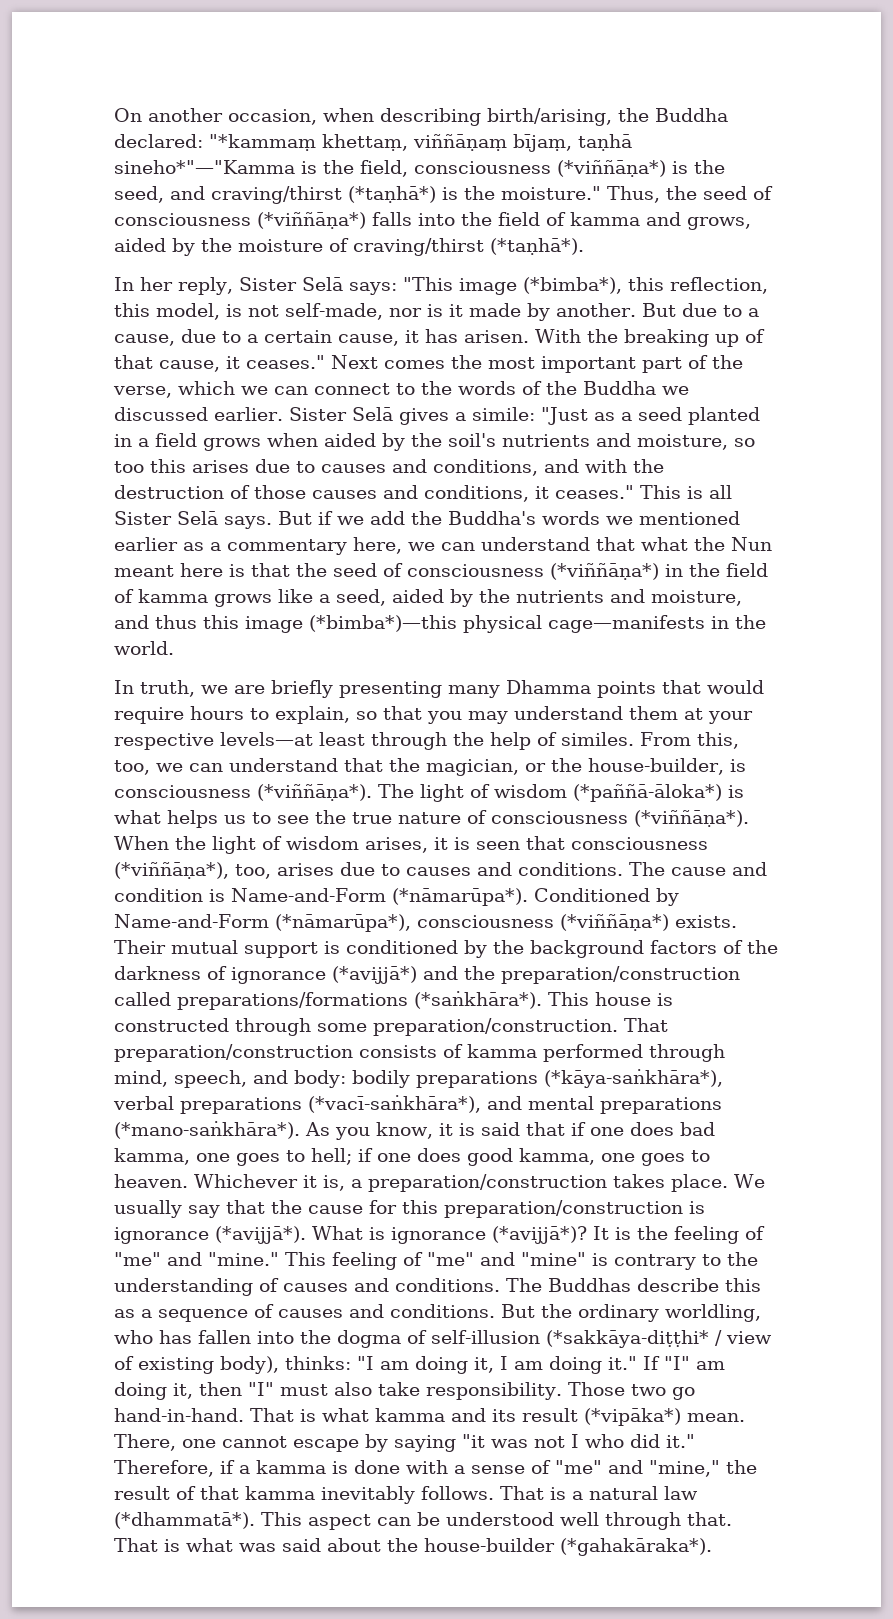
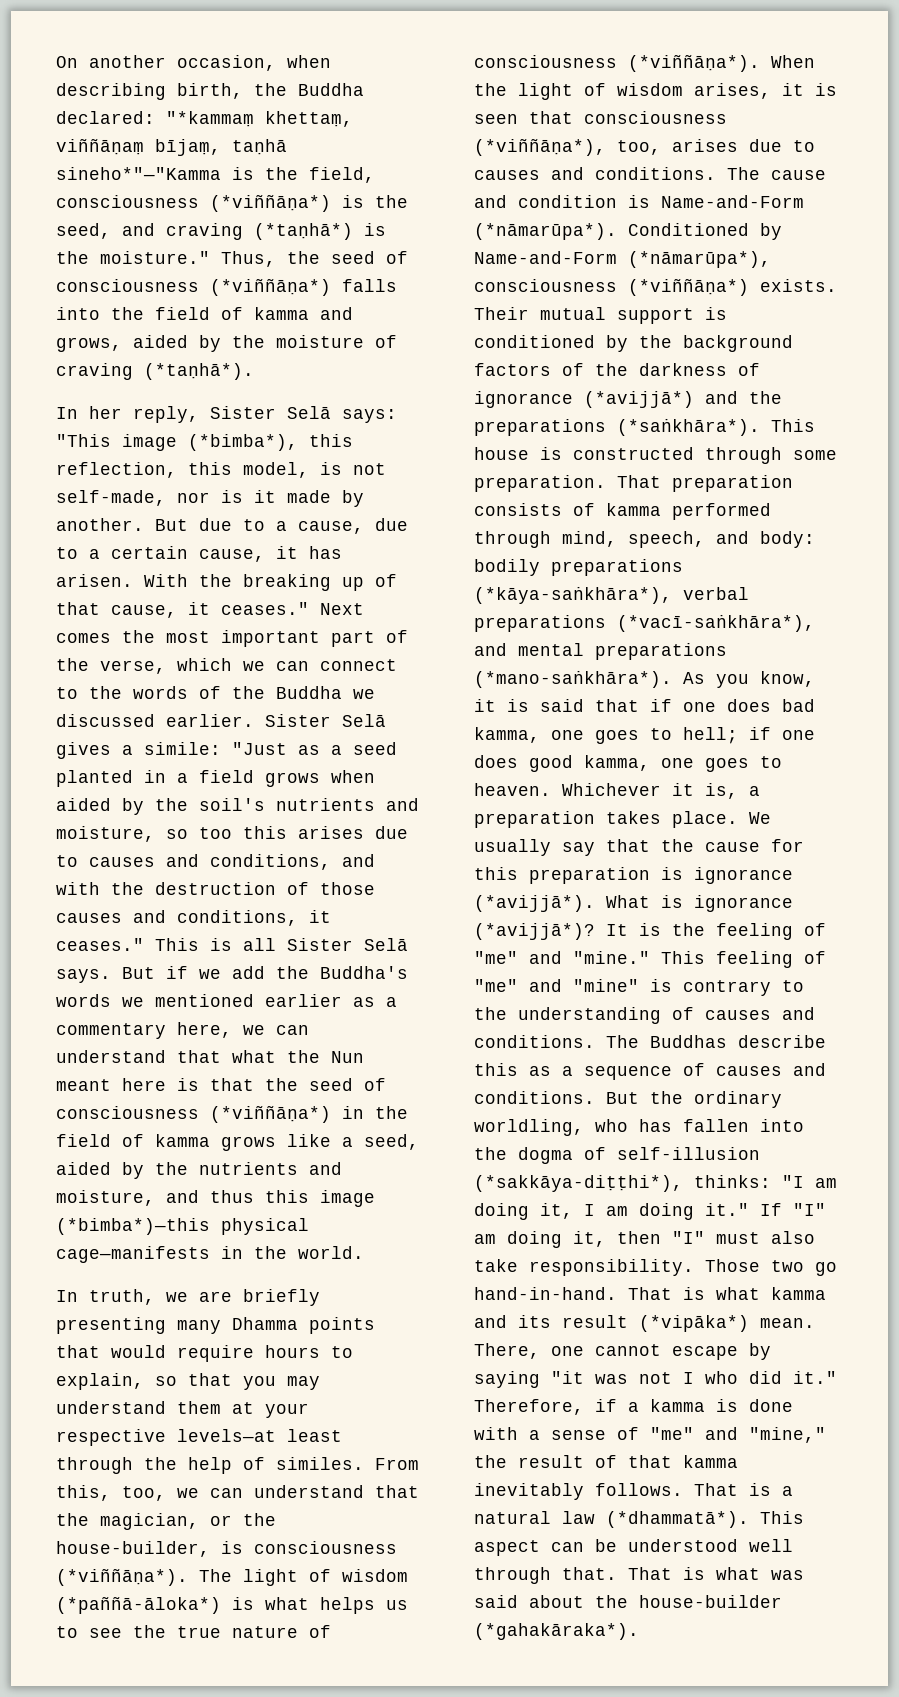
[487,108,612,126] birth/arising, -> [177,83,243,99] birth,
[211,186,342,204] craving/thirst -> [166,223,243,240] craving
[353,238,484,256] craving/thirst -> [56,363,133,380] craving
[501,966,740,984] [114,992,408,1010] preparation/construction called preparations/formations -> [474,419,606,436] preparations
[373,1018,668,1036] [114,1044,353,1062] preparation/construction. That preparation/construction -> [474,475,793,492] preparation. That preparation
[368,1174,607,1192] preparation/construction -> [474,811,595,828] preparation
[444,1200,683,1218] preparation/construction -> [529,867,650,884] preparation
[545,1330,772,1348] [114,1356,279,1374] (*sakkāya-diṭṭhi* / view of existing body), -> [474,1175,683,1192] (*sakkāya-diṭṭhi*),

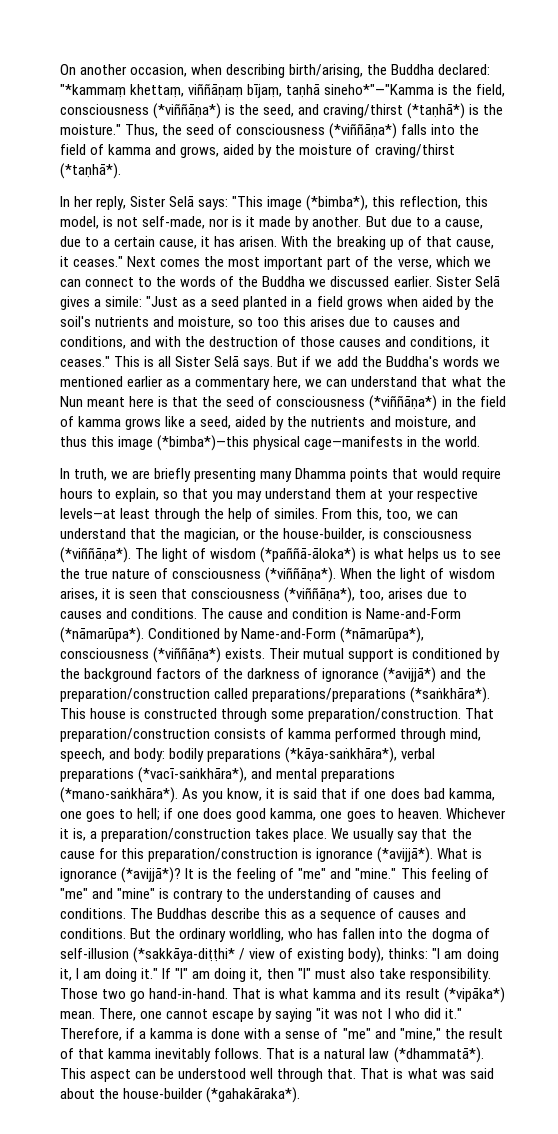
[177,83,243,99] birth, -> [289,64,364,78] birth/arising,
[166,223,243,240] craving -> [323,104,404,118] craving/thirst
[56,363,133,380] craving -> [374,144,455,158] craving/thirst
[474,419,606,436] preparations -> [60,688,407,702] preparation/construction called preparations/preparations
[474,475,793,492] preparation. That preparation -> [308,708,495,722] [60,728,210,742] preparation/construction. That preparation/construction
[474,811,595,828] preparation -> [101,828,252,842] preparation/construction
[529,867,650,884] preparation -> [148,848,299,862] preparation/construction
[474,1175,683,1192] (*sakkāya-diṭṭhi*), -> [133,947,385,963] (*sakkāya-diṭṭhi* / view of existing body),

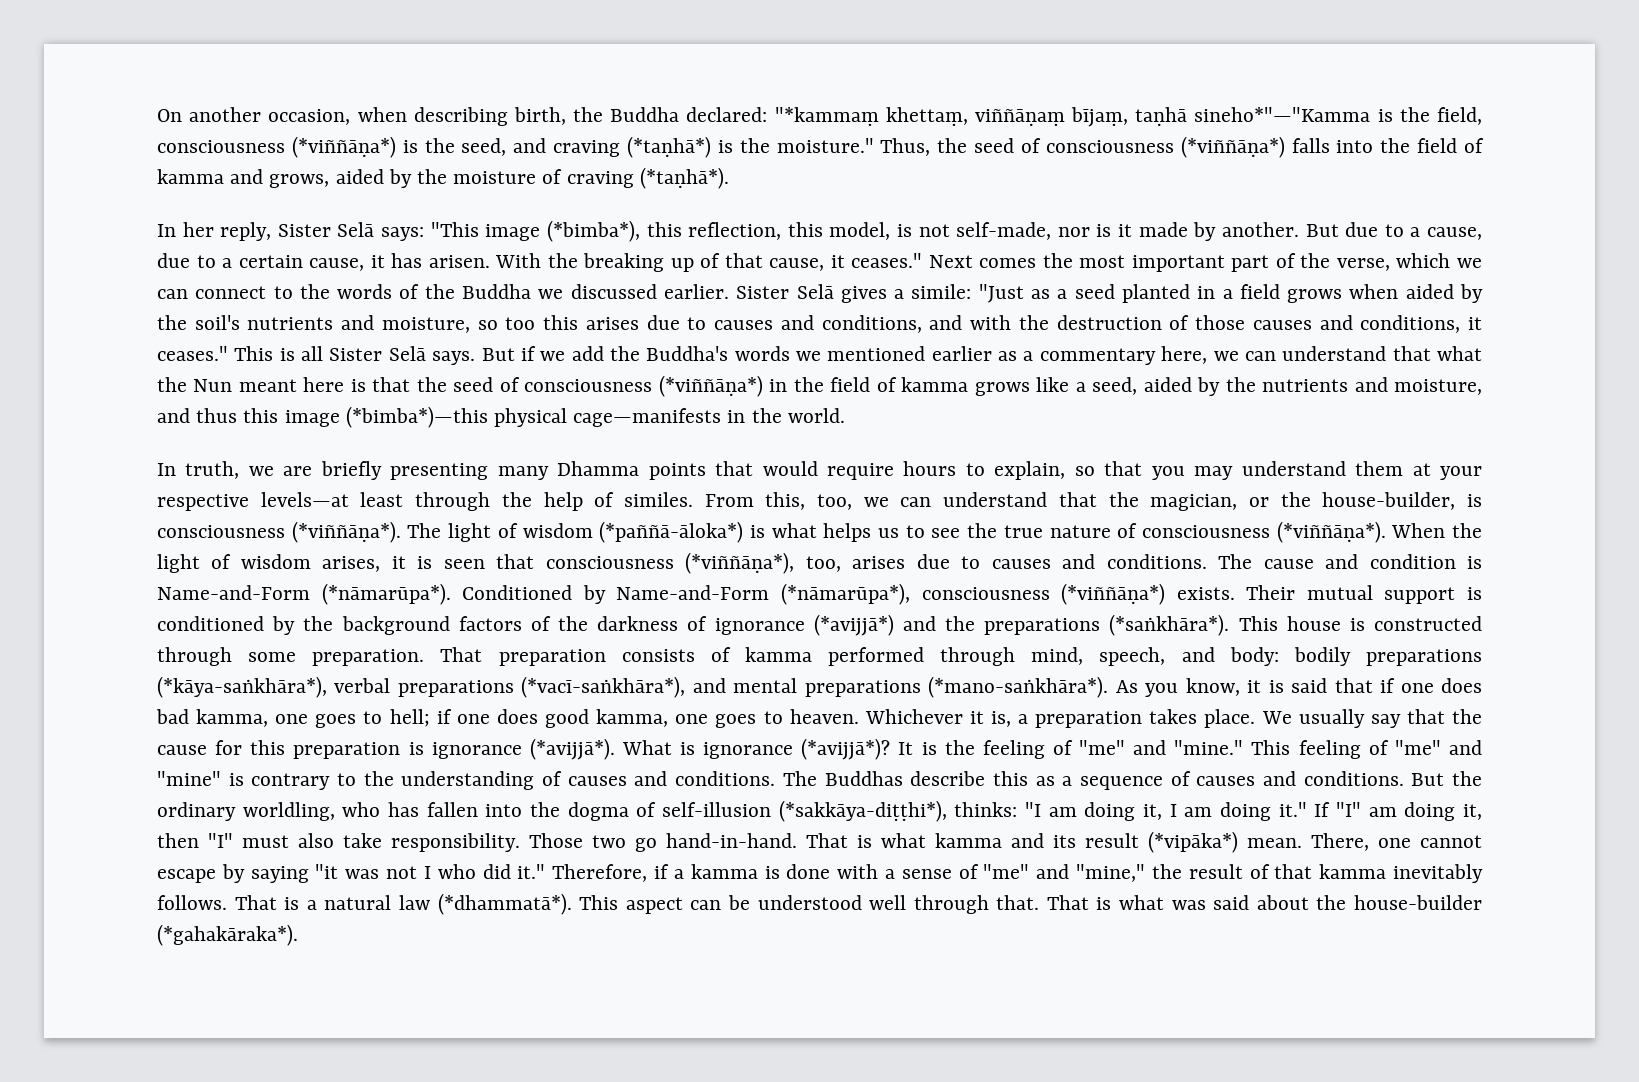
[289,64,364,78] birth/arising, -> [513,107,566,125] birth,
[323,104,404,118] craving/thirst -> [553,140,621,157] craving
[374,144,455,158] craving/thirst -> [566,171,634,188] craving
[60,688,407,702] preparation/construction called preparations/preparations -> [984,618,1101,635] preparations
[308,708,495,722] [60,728,210,742] preparation/construction. That preparation/construction -> [312,647,606,666] preparation. That preparation
[101,828,252,842] preparation/construction -> [1035,711,1143,728] preparation
[148,848,299,862] preparation/construction -> [293,742,401,759] preparation
[133,947,385,963] (*sakkāya-diṭṭhi* / view of existing body), -> [778,800,947,822] (*sakkāya-diṭṭhi*),

